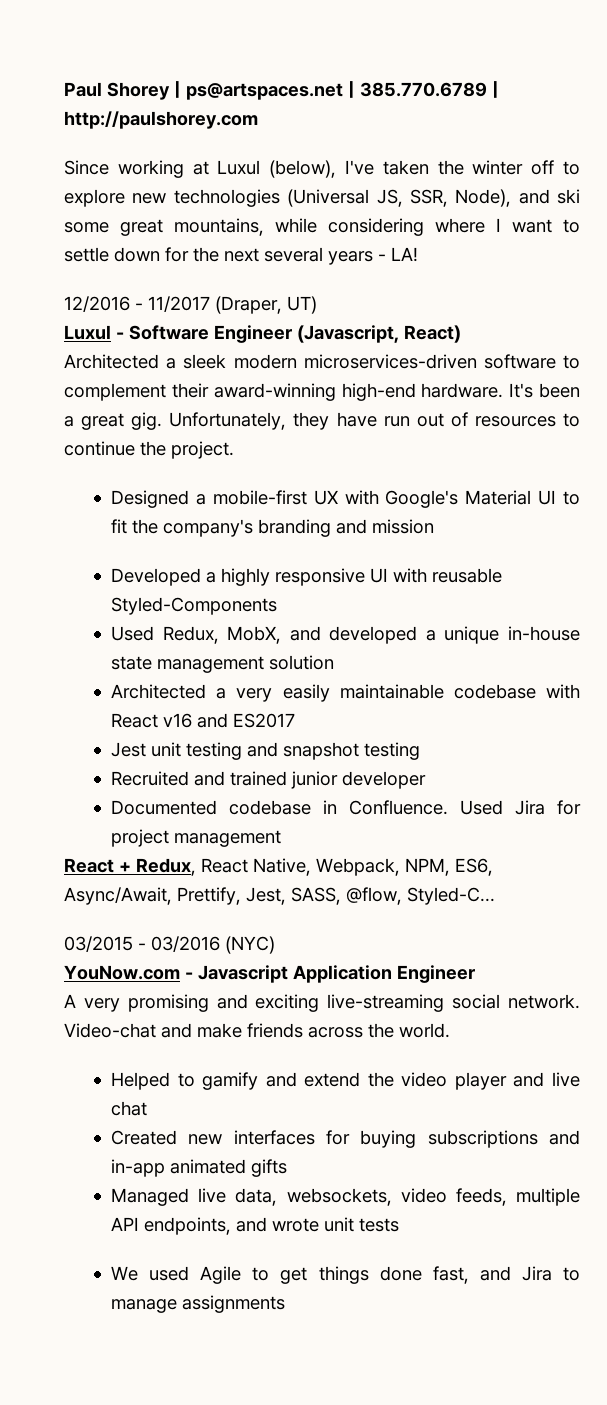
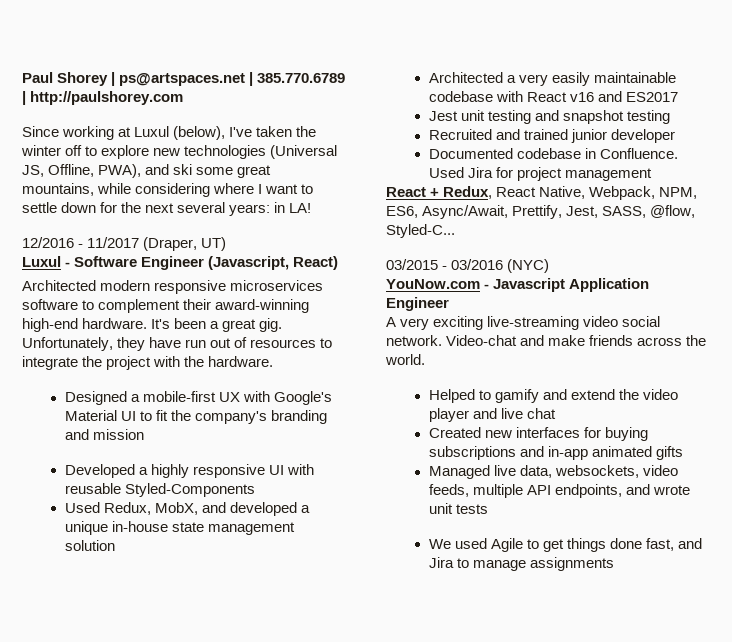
[409,189,512,207] SSR, Node), -> [48,164,142,178] Offline, PWA),
[328,251,386,265] years - -> [229,202,286,216] years: in
[166,354,477,369] a sleek modern microservices-driven -> [100,280,324,294] modern responsive microservices
[64,441,234,459] continue the project. -> [22,356,274,370] integrate the project with the hardware.
[127,994,248,1012] promising and -> (430, 324) none
(445, 1003) none -> [583,316,619,327] video

